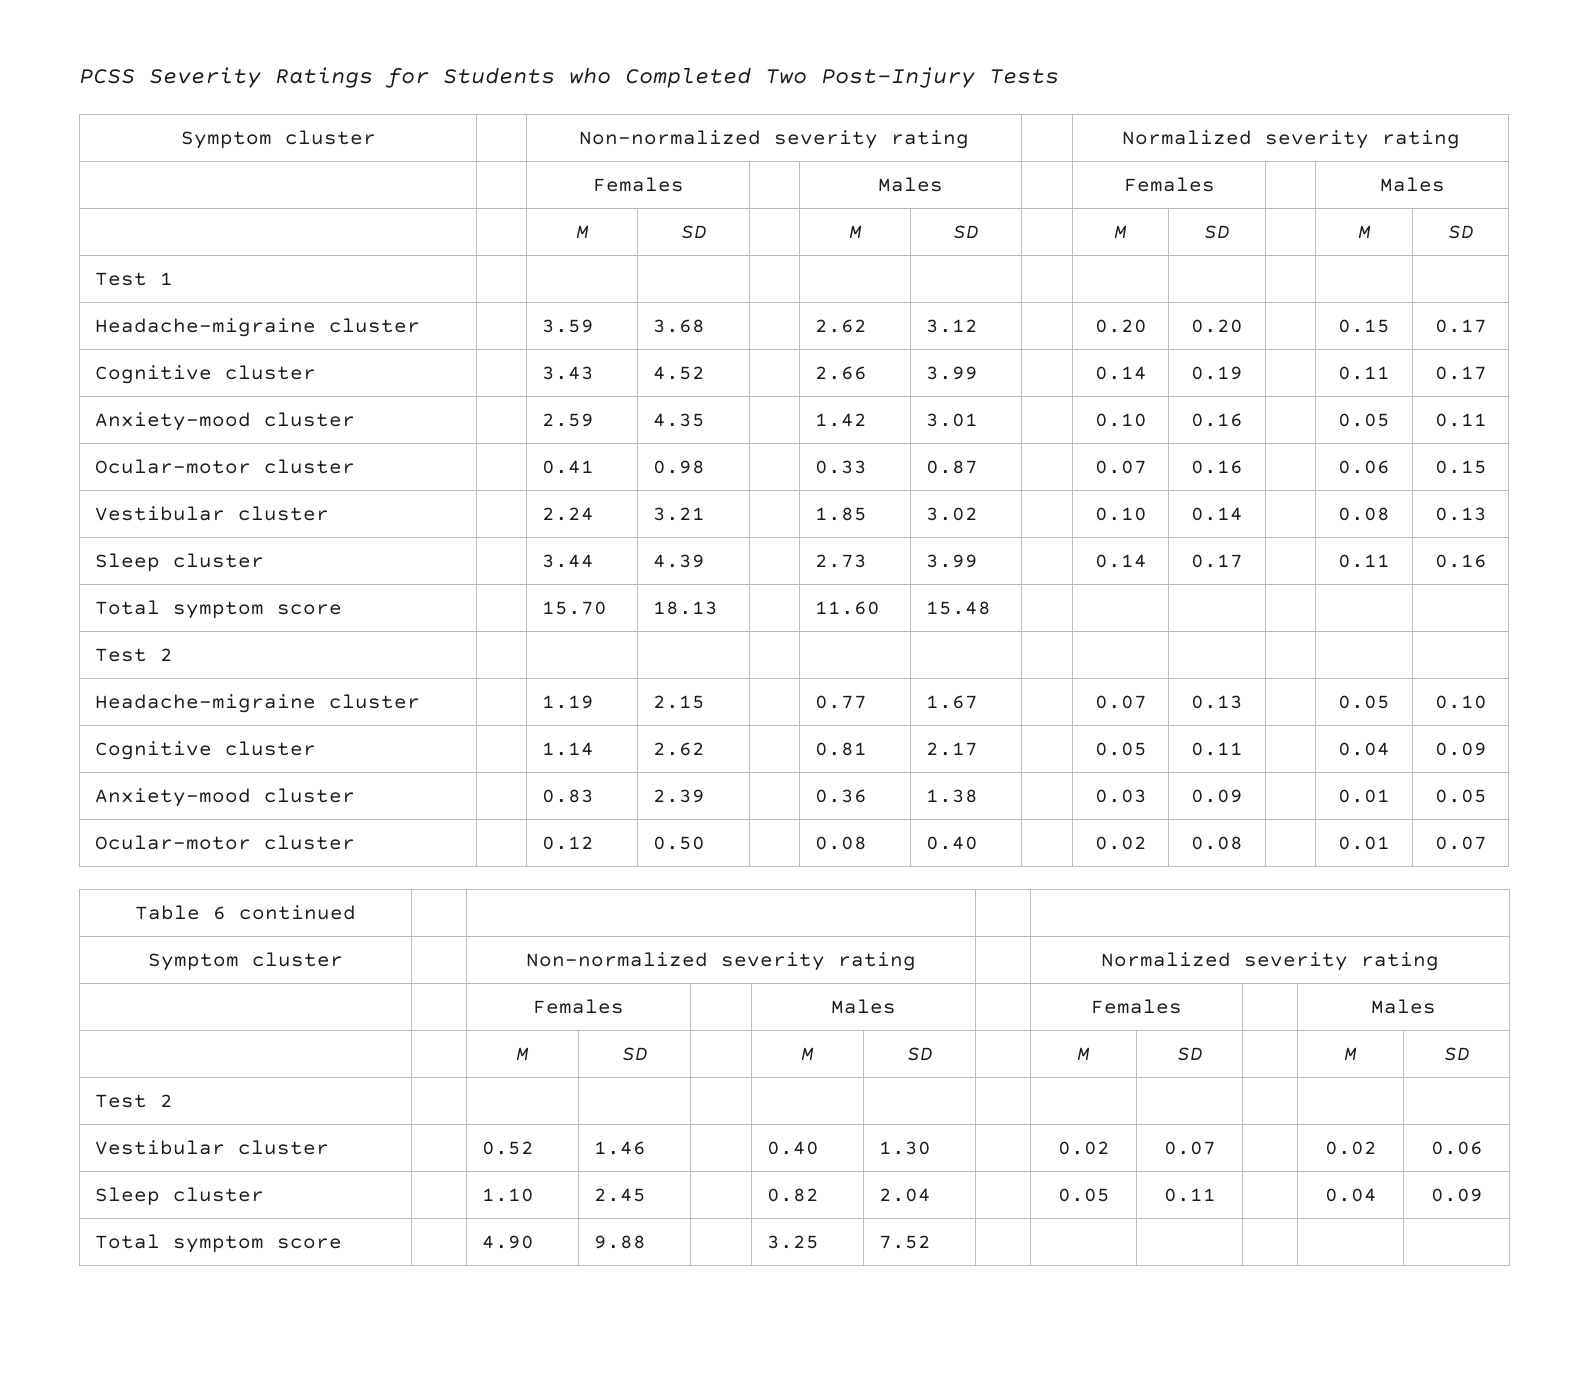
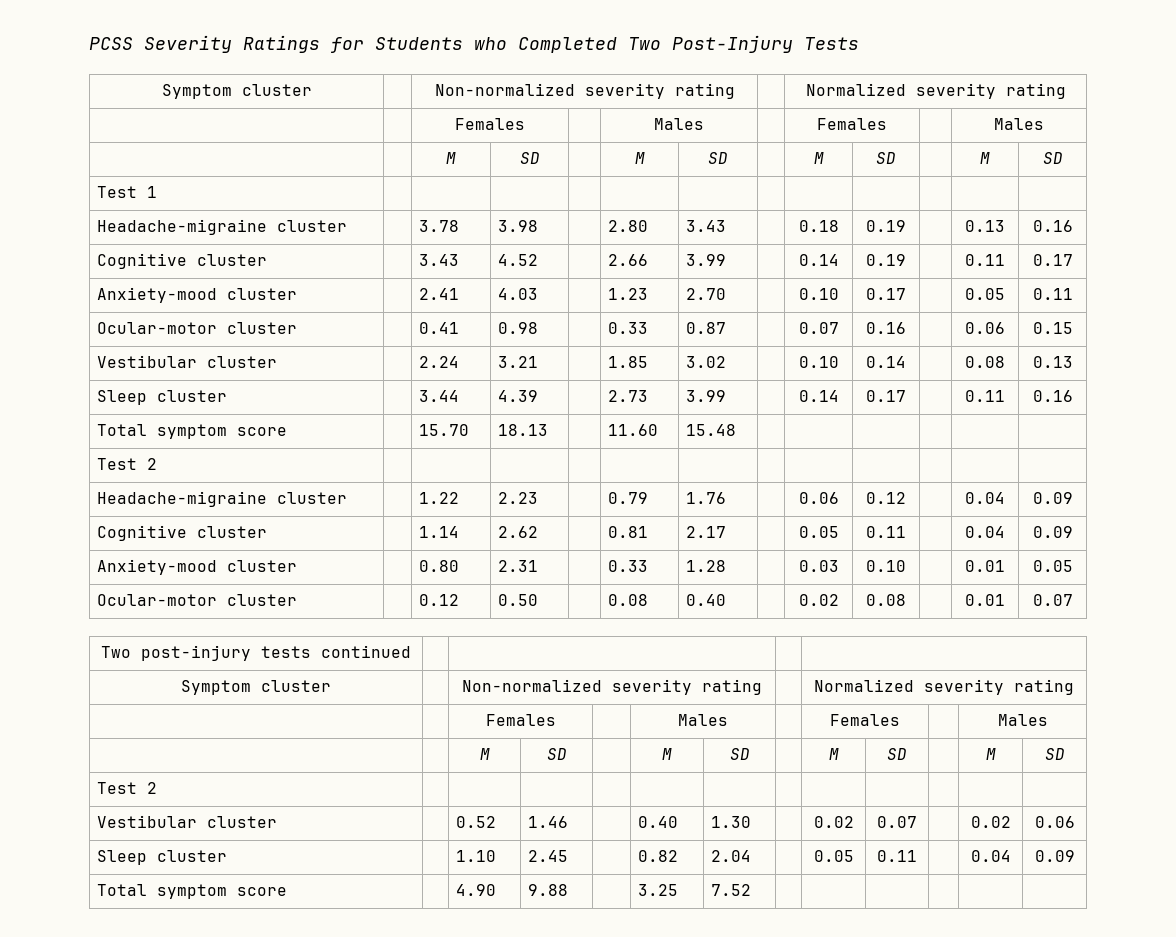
[542,319,595,333] [653,319,706,333] [815,319,868,333] [926,319,979,333] [1094,319,1147,333] [1191,319,1243,333] [1338,319,1390,333] [1434,319,1487,333] 3.59 | 3.68 | | 2.62 | 3.12 | | 0.20 | 0.20 | | 0.15 | 0.17 -> [418,220,459,232] [497,220,538,232] [607,220,648,232] [685,220,726,232] [798,220,839,232] [866,220,906,232] [965,220,1005,232] [1032,220,1073,232] 3.78 | 3.98 | | 2.80 | 3.43 | | 0.18 | 0.19 | | 0.13 | 0.16
[542,413,595,427] [653,413,706,427] [815,413,868,427] [926,413,979,427] [1094,413,1147,427] [1191,413,1243,427] 2.59 | 4.35 | | 1.42 | 3.01 | | 0.10 | 0.16 -> [418,288,459,300] [497,288,538,300] [607,288,648,300] [685,288,726,300] [798,288,839,300] [866,288,906,300] 2.41 | 4.03 | | 1.23 | 2.70 | | 0.10 | 0.17
[542,695,595,709] [653,695,706,709] [815,695,868,709] [926,695,979,709] [1094,695,1147,709] [1191,695,1243,709] [1338,695,1390,709] [1434,695,1487,709] 1.19 | 2.15 | | 0.77 | 1.67 | | 0.07 | 0.13 | | 0.05 | 0.10 -> [418,492,459,504] [497,492,538,504] [607,492,648,504] [685,492,726,504] [798,492,839,504] [866,492,906,504] [965,492,1005,504] [1032,492,1073,504] 1.22 | 2.23 | | 0.79 | 1.76 | | 0.06 | 0.12 | | 0.04 | 0.09
[542,789,595,803] [653,789,706,803] [815,789,868,803] [926,789,979,803] 0.83 | 2.39 | | 0.36 | 1.38 -> [418,560,459,572] [497,560,538,572] [607,560,648,572] [685,560,726,572] 0.80 | 2.31 | | 0.33 | 1.28
[1191,789,1243,803] 0.09 -> [866,560,906,572] 0.10
[135,905,226,920] Table 6 -> [101,645,311,661] Two post-injury tests

